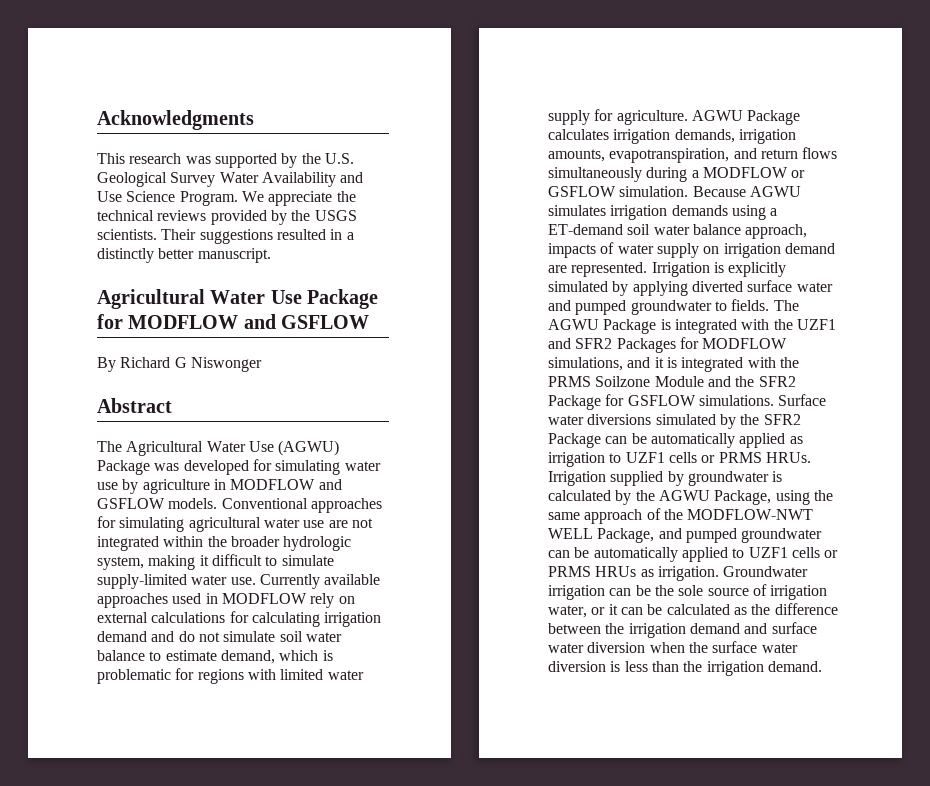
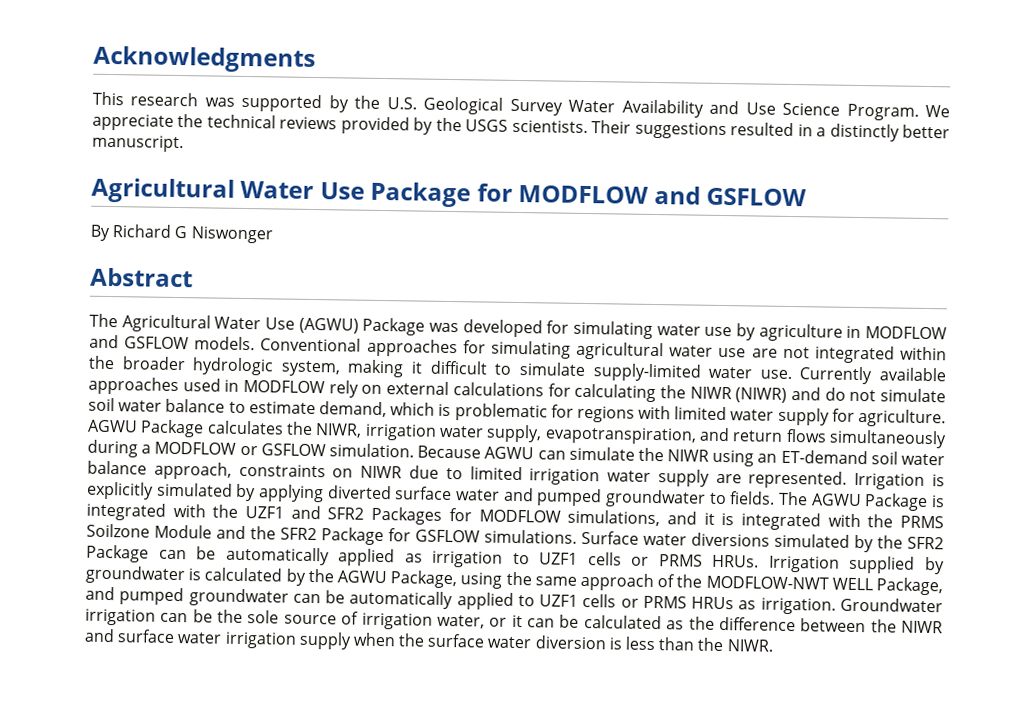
[324,612,382,627] [97,631,147,642] irrigation demand -> [659,385,788,403] the NIWR (NIWR)
[613,129,796,144] [548,149,605,162] irrigation demands, irrigation amounts, -> [286,421,543,443] the NIWR, irrigation water supply,
[548,205,778,220] simulates irrigation demands using a -> [537,446,778,467] can simulate the NIWR using an
[548,242,835,258] impacts of water supply on irrigation demand -> [238,463,710,487] constraints on NIWR due to limited irrigation water supply
[628,623,740,638] irrigation demand -> [900,620,943,634] NIWR
[587,642,646,653] diversion -> [224,631,352,650] irrigation supply
[706,661,822,676] irrigation demand. -> [726,639,773,652] NIWR.

